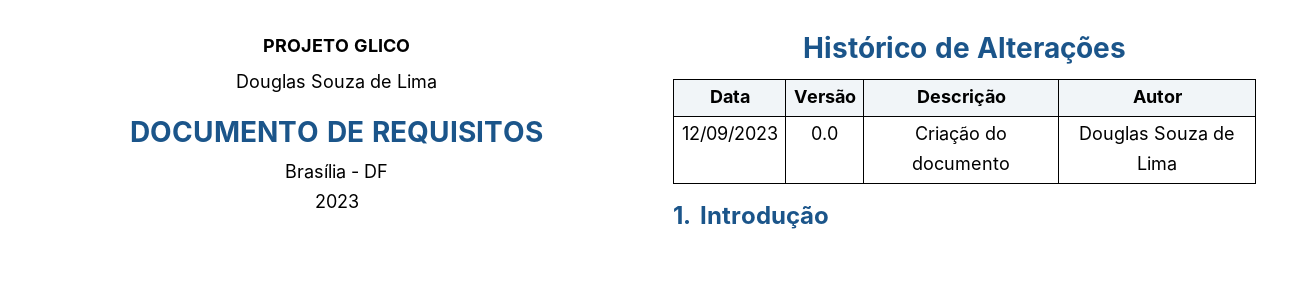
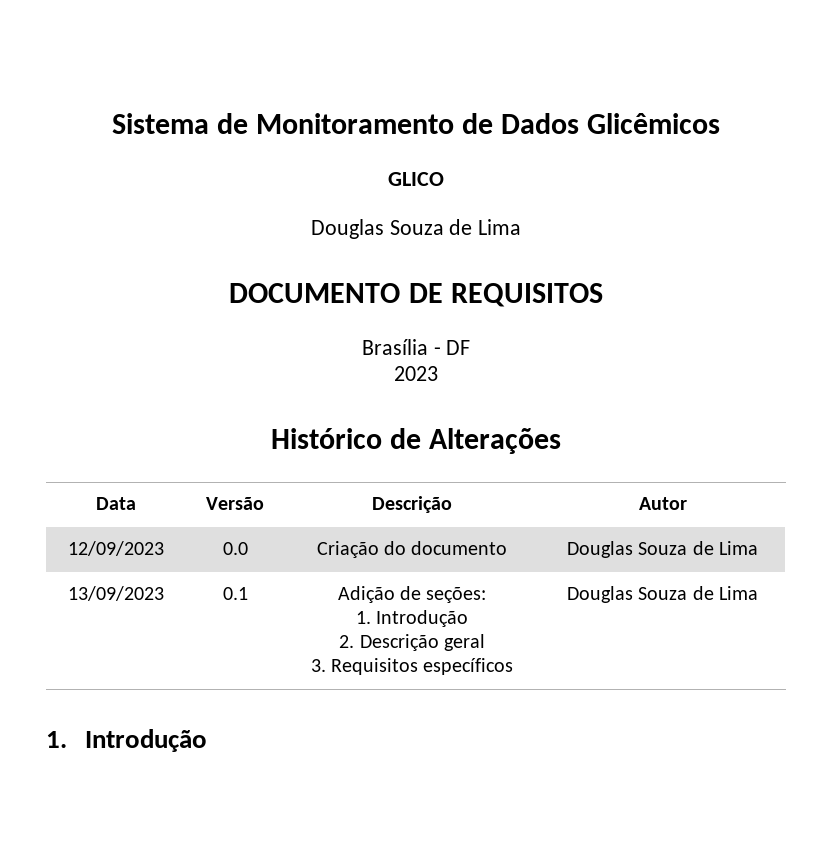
[263,39,349,52] PROJETO -> [111,113,721,134] Sistema de Monitoramento de Dados Glicêmicos //
(1177, 163) none -> [68,586,164,601] [222,587,248,600] [337,586,487,603] [355,610,469,627] [339,634,485,651] [310,658,514,675] [567,586,758,603] // 13/09/2023 | 0.1 | Adição de seções: // 1. Introdução // 2. Descrição geral // 3. Requisitos específicos | Douglas Souza de Lima

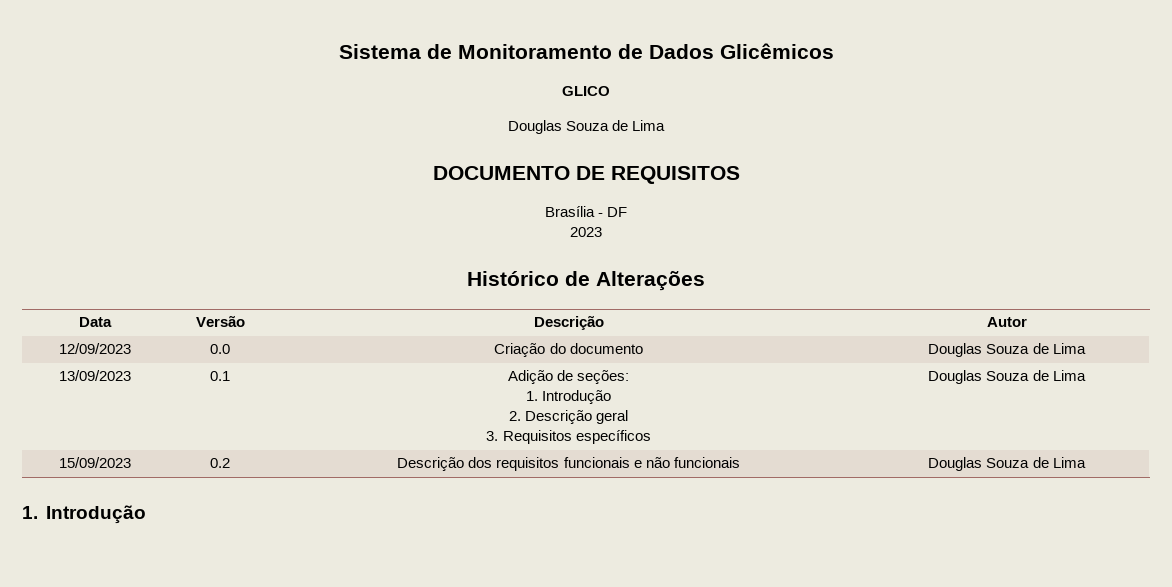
(758, 593) none -> [58,457,131,468] [210,458,230,468] [397,457,740,471] [928,457,1086,471] // 15/09/2023 | 0.2 | Descrição dos requisitos funcionais e não funcionais | Douglas Souza de Lima

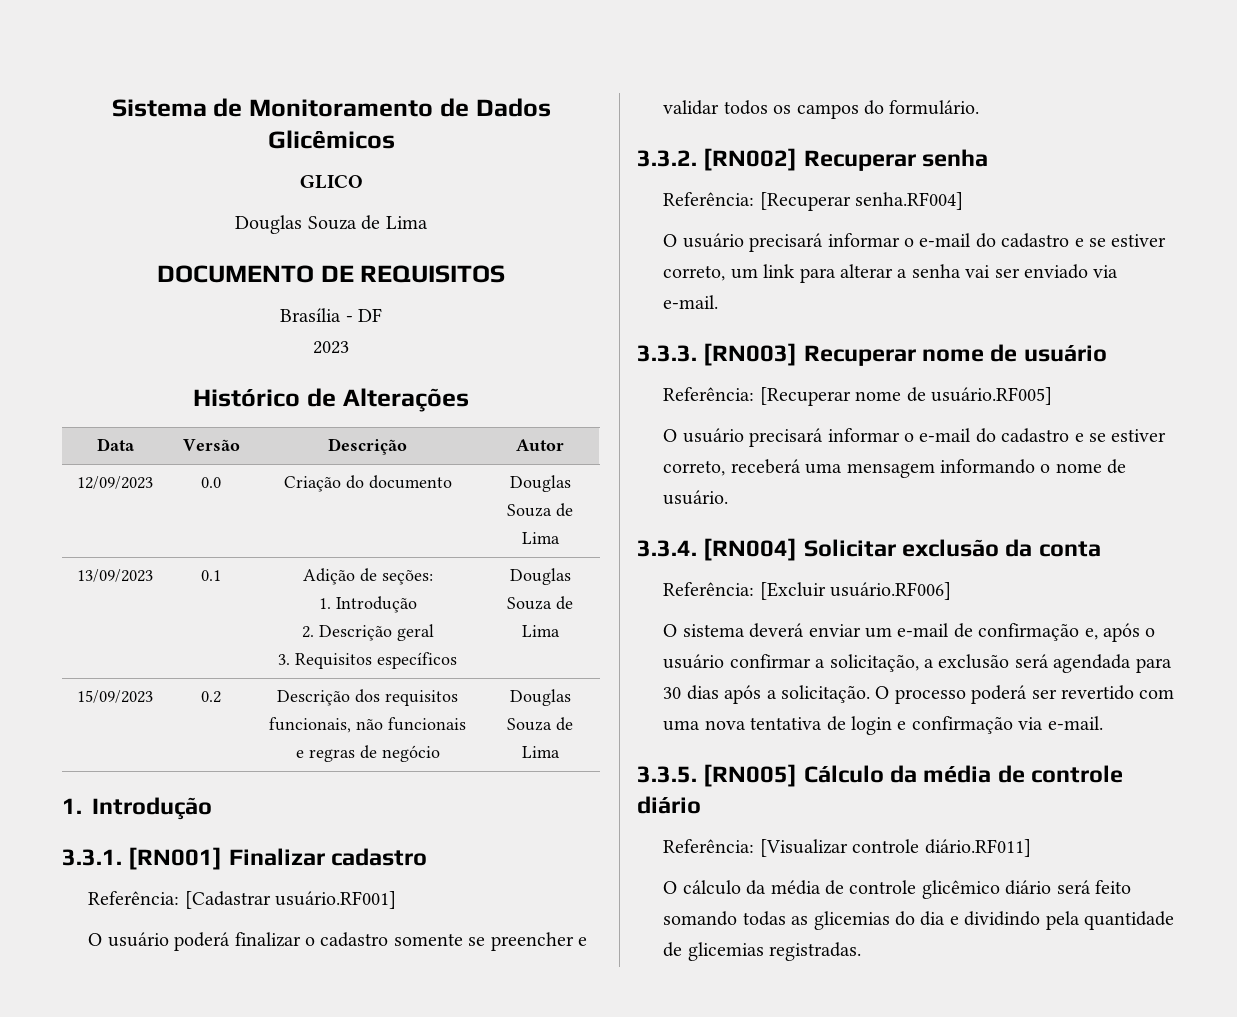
[563,457,740,468] funcionais e não funcionais -> [269,717,466,733] [295,745,440,762] funcionais, não funcionais e regras de negócio
(146, 514) none -> [62,847,428,870] [88,891,397,909] [88,932,587,951] [663,100,980,119] [637,148,989,171] [663,192,964,211] [663,233,1167,252] [663,264,1119,283] [663,295,719,309] [637,343,1107,366] [663,387,1052,406] [663,428,1167,447] [663,459,1127,478] [663,490,729,505] [637,538,1101,561] [663,582,952,600] [663,623,1156,642] [663,654,1172,673] [663,685,1175,704] [663,716,1103,735] [637,764,1124,787] [637,796,701,814] [663,839,1031,857] [663,880,1131,899] [663,911,1174,930] [663,942,862,961] // 3.3.1. [RN001] Finalizar cadastro // Referência: [Cadastrar usuário.RF001] // O usuário poderá finalizar o cadastro somente se preencher e validar todos os campos do formulário. // 3.3.2. [RN002] Recuperar senha // Referência: [Recuperar senha.RF004] // O usuário precisará informar o e-mail do cadastro e se estiver correto, um link para alterar a senha vai ser enviado via e-mail. // 3.3.3. [RN003] Recuperar nome de usuário // Referência: [Recuperar nome de usuário.RF005] // O usuário precisará informar o e-mail do cadastro e se estiver correto, receberá uma mensagem informando o nome de usuário. // 3.3.4. [RN004] Solicitar exclusão da conta // Referência: [Excluir usuário.RF006] // O sistema deverá enviar um e-mail de confirmação e, após o usuário confirmar a solicitação, a exclusão será agendada para 30 dias após a solicitação. O processo poderá ser revertido com uma nova tentativa de login e confirmação via e-mail. // 3.3.5. [RN005] Cálculo da média de controle diário // Referência: [Visualizar controle diário.RF011] // O cálculo da média de controle glicêmico diário será feito somando todas as glicemias do dia e dividindo pela quantidade de glicemias registradas.

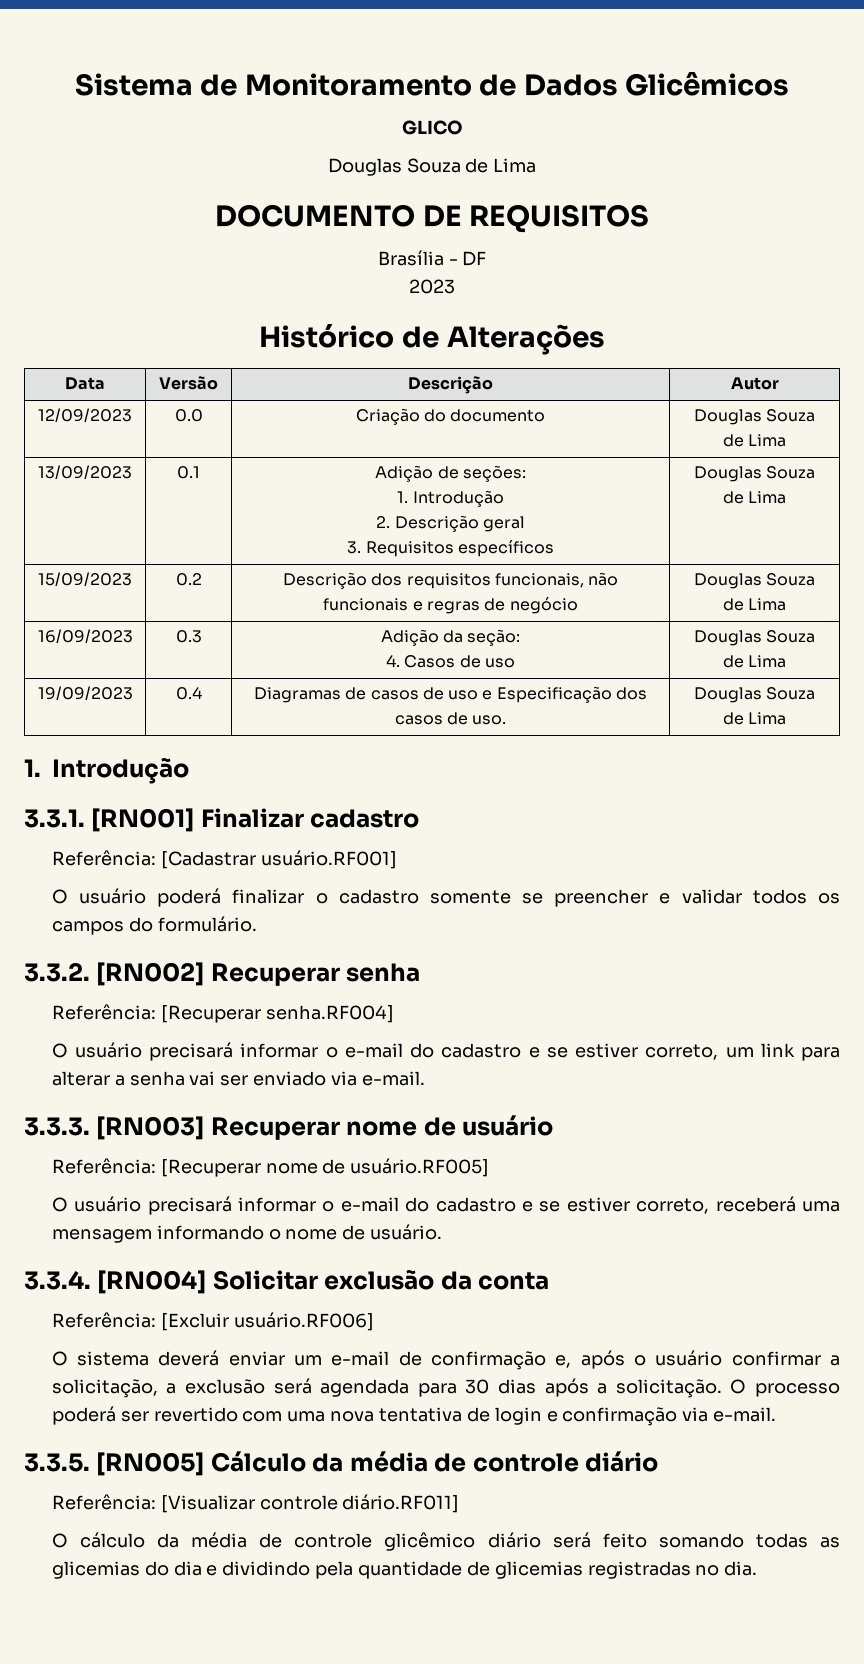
(560, 752) none -> [37,629,133,643] [175,630,202,643] [380,629,521,646] [386,655,515,668] [693,630,816,646] [722,655,787,668] [37,686,133,700] [175,687,202,700] [253,686,648,703] [394,712,507,725] [693,687,816,703] [722,712,787,725] // 16/09/2023 | 0.3 | Adição da seção: // 4. Casos de uso | Douglas Souza de Lima // 19/09/2023 | 0.4 | Diagramas de casos de uso e Especificação dos casos de uso. | Douglas Souza de Lima
[769,942,862,961] registradas. -> [587,1561,758,1579] registradas no dia.

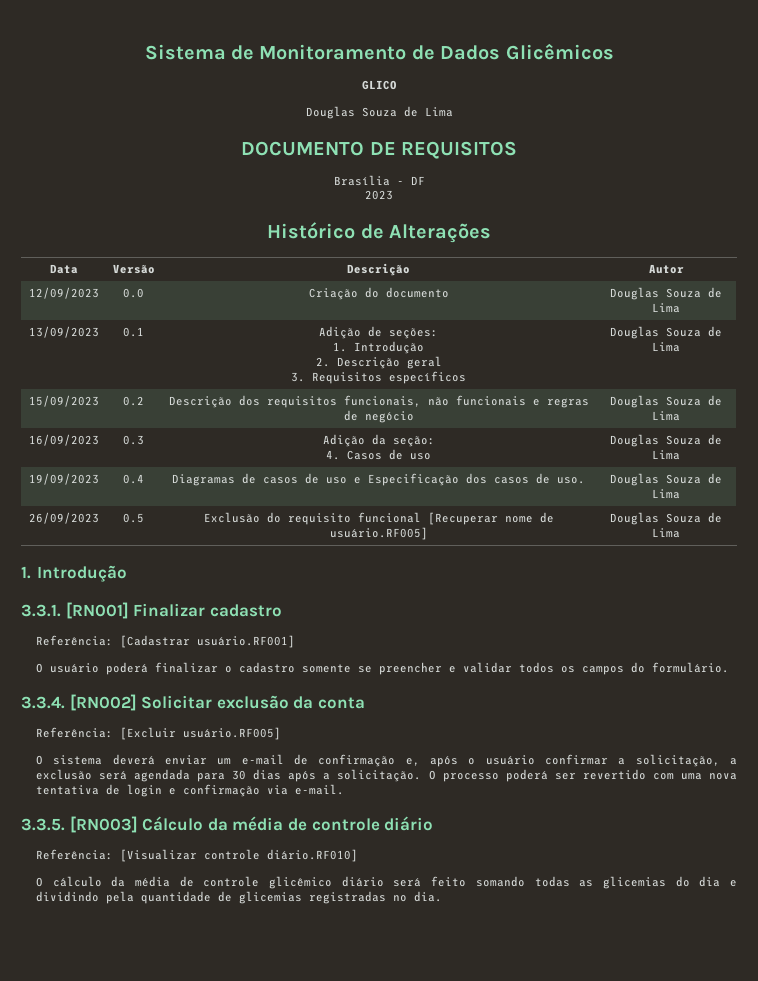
(787, 718) none -> [28,512,99,524] [123,513,144,523] [203,512,554,525] [329,527,428,540] [610,512,722,525] [652,528,680,538] // 26/09/2023 | 0.5 | Exclusão do requisito funcional [Recuperar nome de usuário.RF005] | Douglas Souza de Lima
[24,962,421,986] [51,1004,394,1023] [51,1042,841,1061] [51,1071,425,1086] [24,1115,554,1140] [51,1158,490,1177] [51,1196,840,1215] [51,1224,443,1243] [24,1270,207,1294] 3.3.2. [RN002] Recuperar senha // Referência: [Recuperar senha.RF004] // O usuário precisará informar o e-mail do cadastro e se estiver correto, um link para alterar a senha vai ser enviado via e-mail. // 3.3.3. [RN003] Recuperar nome de usuário // Referência: [Recuperar nome de usuário.RF005] // O usuário precisará informar o e-mail do cadastro e se estiver correto, receberá uma mensagem informando o nome de usuário. // 3.3.4. [RN004] -> [21,694,137,711] 3.3.4. [RN002]
[233,1312,374,1331] usuário.RF006] -> [182,727,281,740] usuário.RF005]
[96,1452,205,1476] [RN005] -> [69,816,138,833] [RN003]
[342,1494,460,1513] diário.RF011] -> [266,849,358,862] diário.RF010]

